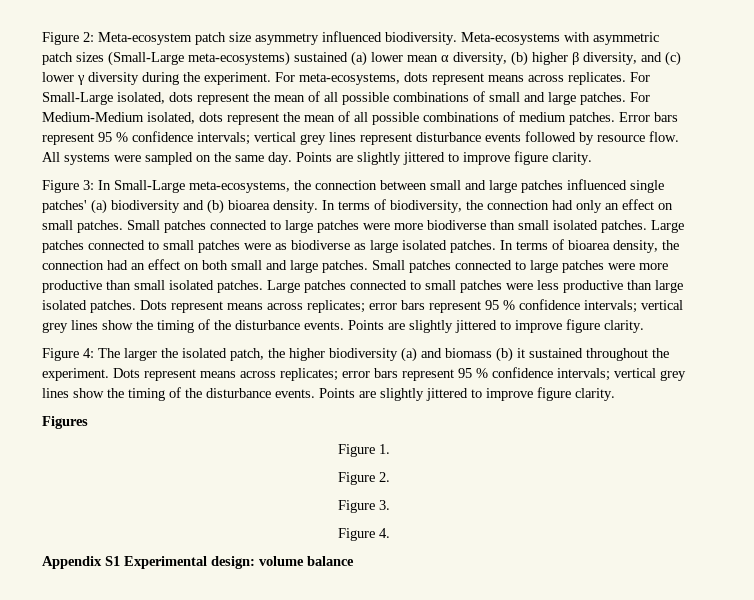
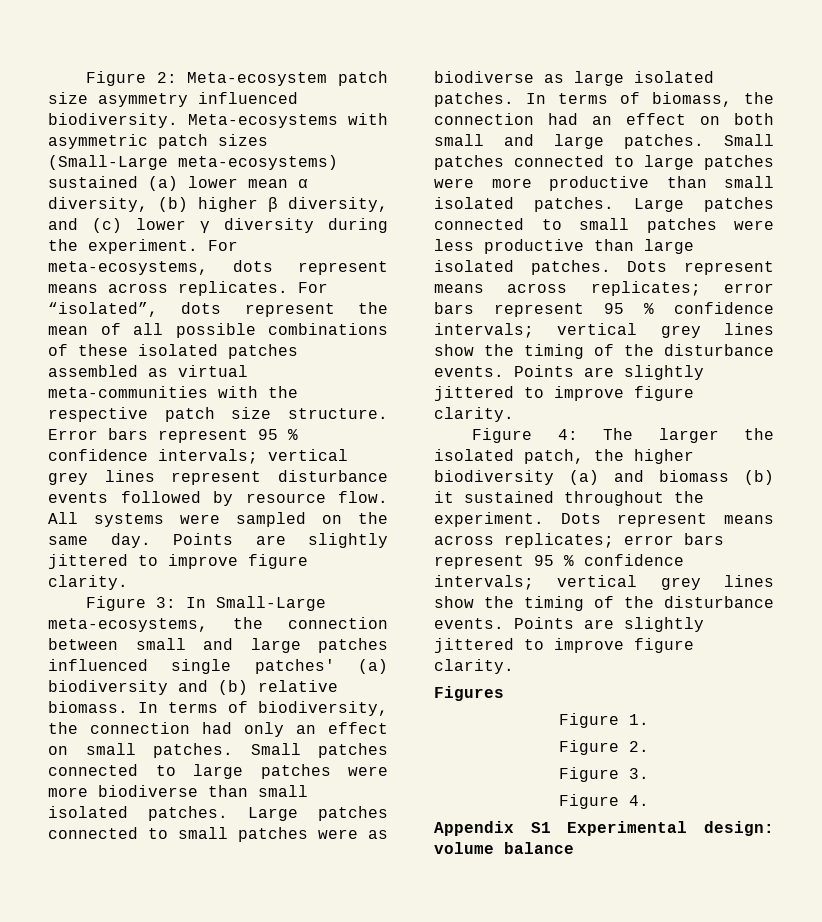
[42,91,650,105] [42,111,615,125] Small-Large isolated, dots represent the mean of all possible combinations of small and large patches. For Medium-Medium isolated, dots represent the mean of all possible combinations of medium patches. -> [48,302,388,317] [48,323,388,338] [48,344,298,359] [48,365,248,377] [48,386,298,398] [48,407,388,422] “isolated”, dots represent the mean of all possible combinations of these isolated patches assembled as virtual meta-communities with the respective patch size structure.
[228,200,318,213] bioarea density. -> [258,680,338,692] [48,701,128,713] relative biomass.
[568,240,658,253] bioarea density, -> [652,92,732,107] biomass,

